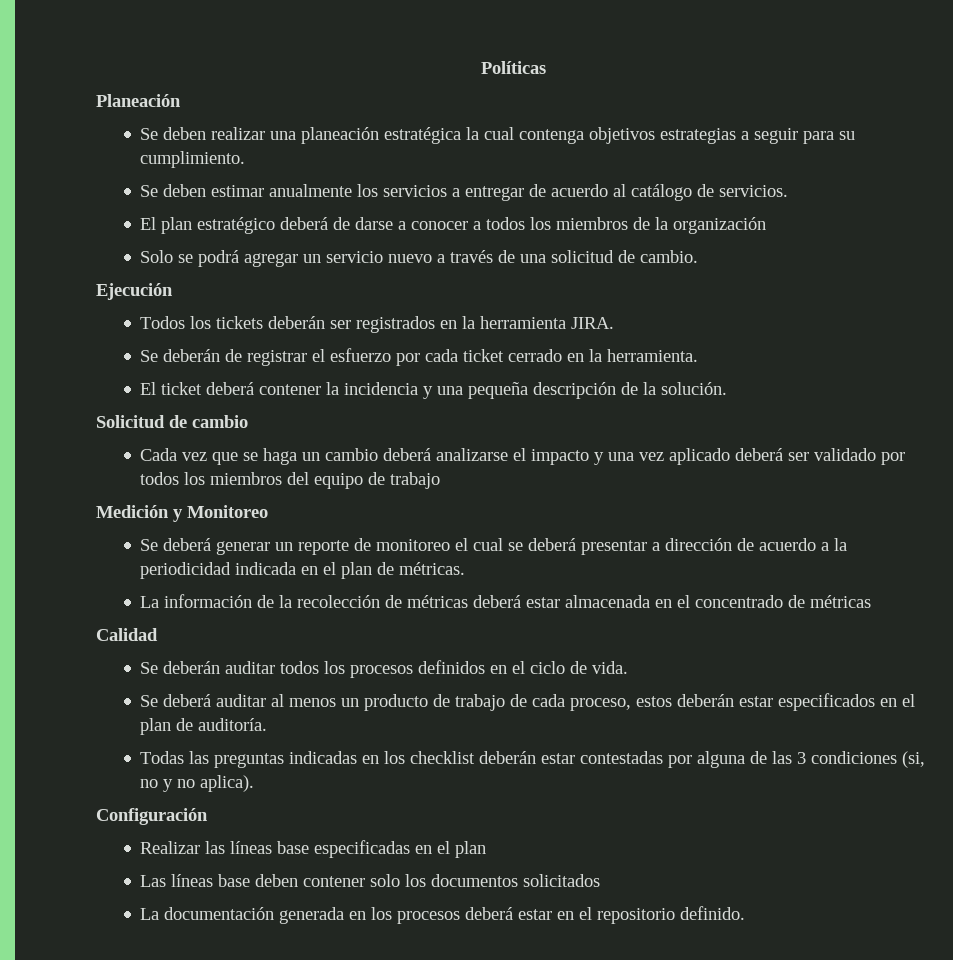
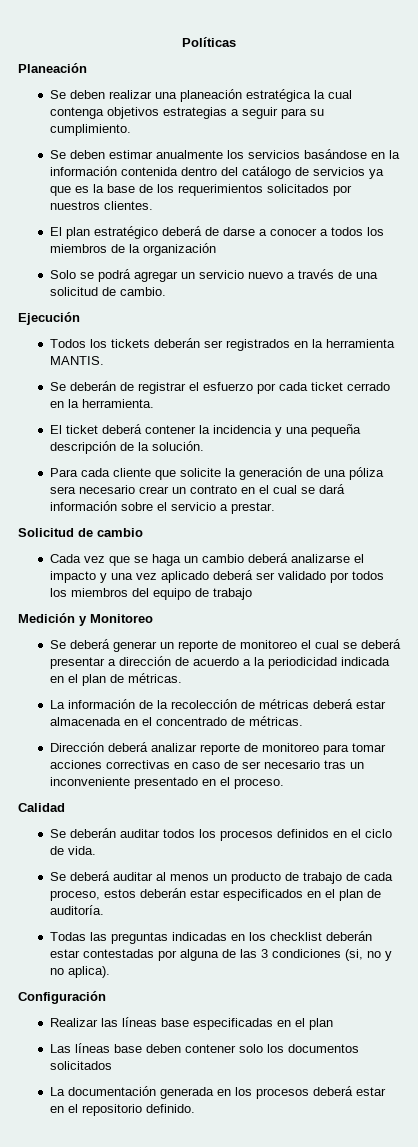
[452,184,789,201] a entregar de acuerdo al catálogo de servicios. -> [303,149,400,159] [49,166,384,179] [49,184,352,196] [49,201,153,210] basándose en la información contenida dentro del catálogo de servicios ya que es la base de los requerimientos solicitados por nuestros clientes.
[571,317,615,329] JIRA. -> [49,356,104,365] MANTIS.
(728, 388) none -> [49,467,384,480] [49,484,345,494] [49,501,275,514] // Para cada cliente que solicite la generación de una póliza sera necesario crear un contrato en el cual se dará información sobre el servicio a prestar.
[810,595,872,608] métricas -> [248,716,303,726] [49,742,386,755] [49,760,364,769] [49,777,284,789] métricas. // Dirección deberá analizar reporte de monitoreo para tomar acciones correctivas en caso de ser necesario tras un inconveniente presentado en el proceso.

